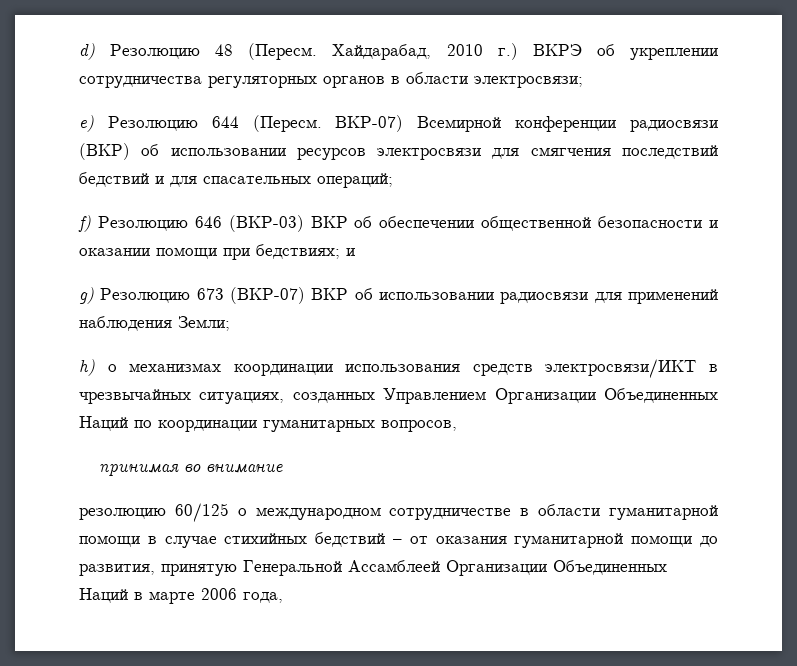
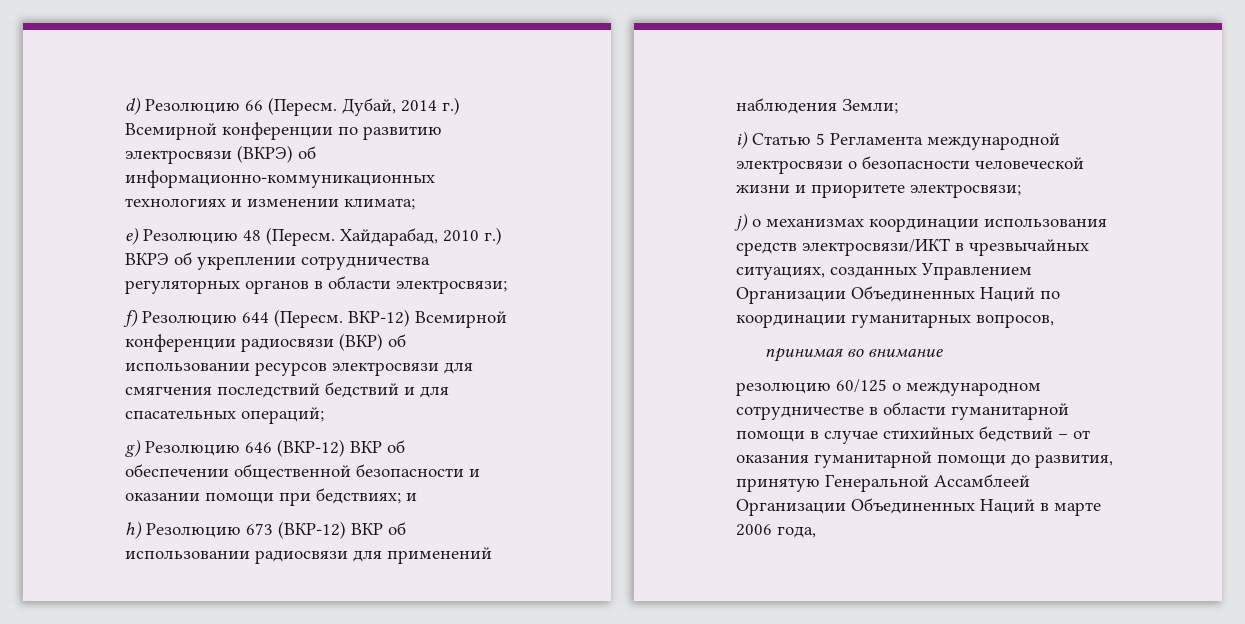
(201, 51) none -> [245,97,460,116] [125,122,442,140] [125,145,316,164] [125,170,435,188] [125,198,415,210] [125,227,238,245] 66 (Пересм. Дубай, 2014 г.) Всемирной конференции по развитию электросвязи (ВКРЭ) об информационно-коммуникационных технологиях и изменении климата; // e) Резолюцию
[79,115,94,132] e) -> [123,309,138,327] f)
[335,115,404,132] ВКР-07) -> [348,309,410,327] ВКР-12)
[78,215,91,232] f) -> [125,439,141,457] g)
[228,215,304,232] (ВКР-03) -> [277,439,345,457] (ВКР-12)
[79,287,94,304] g) -> [125,521,142,539] h)
[230,287,305,304] (ВКР-07) -> [278,521,346,539] (ВКР-12)
[79,359,95,376] h) -> [736,131,1060,150] [736,156,1084,174] [736,184,1021,198] [734,213,748,231] i) Статью 5 Регламента международной электросвязи о безопасности человеческой жизни и приоритете электросвязи; // j)

